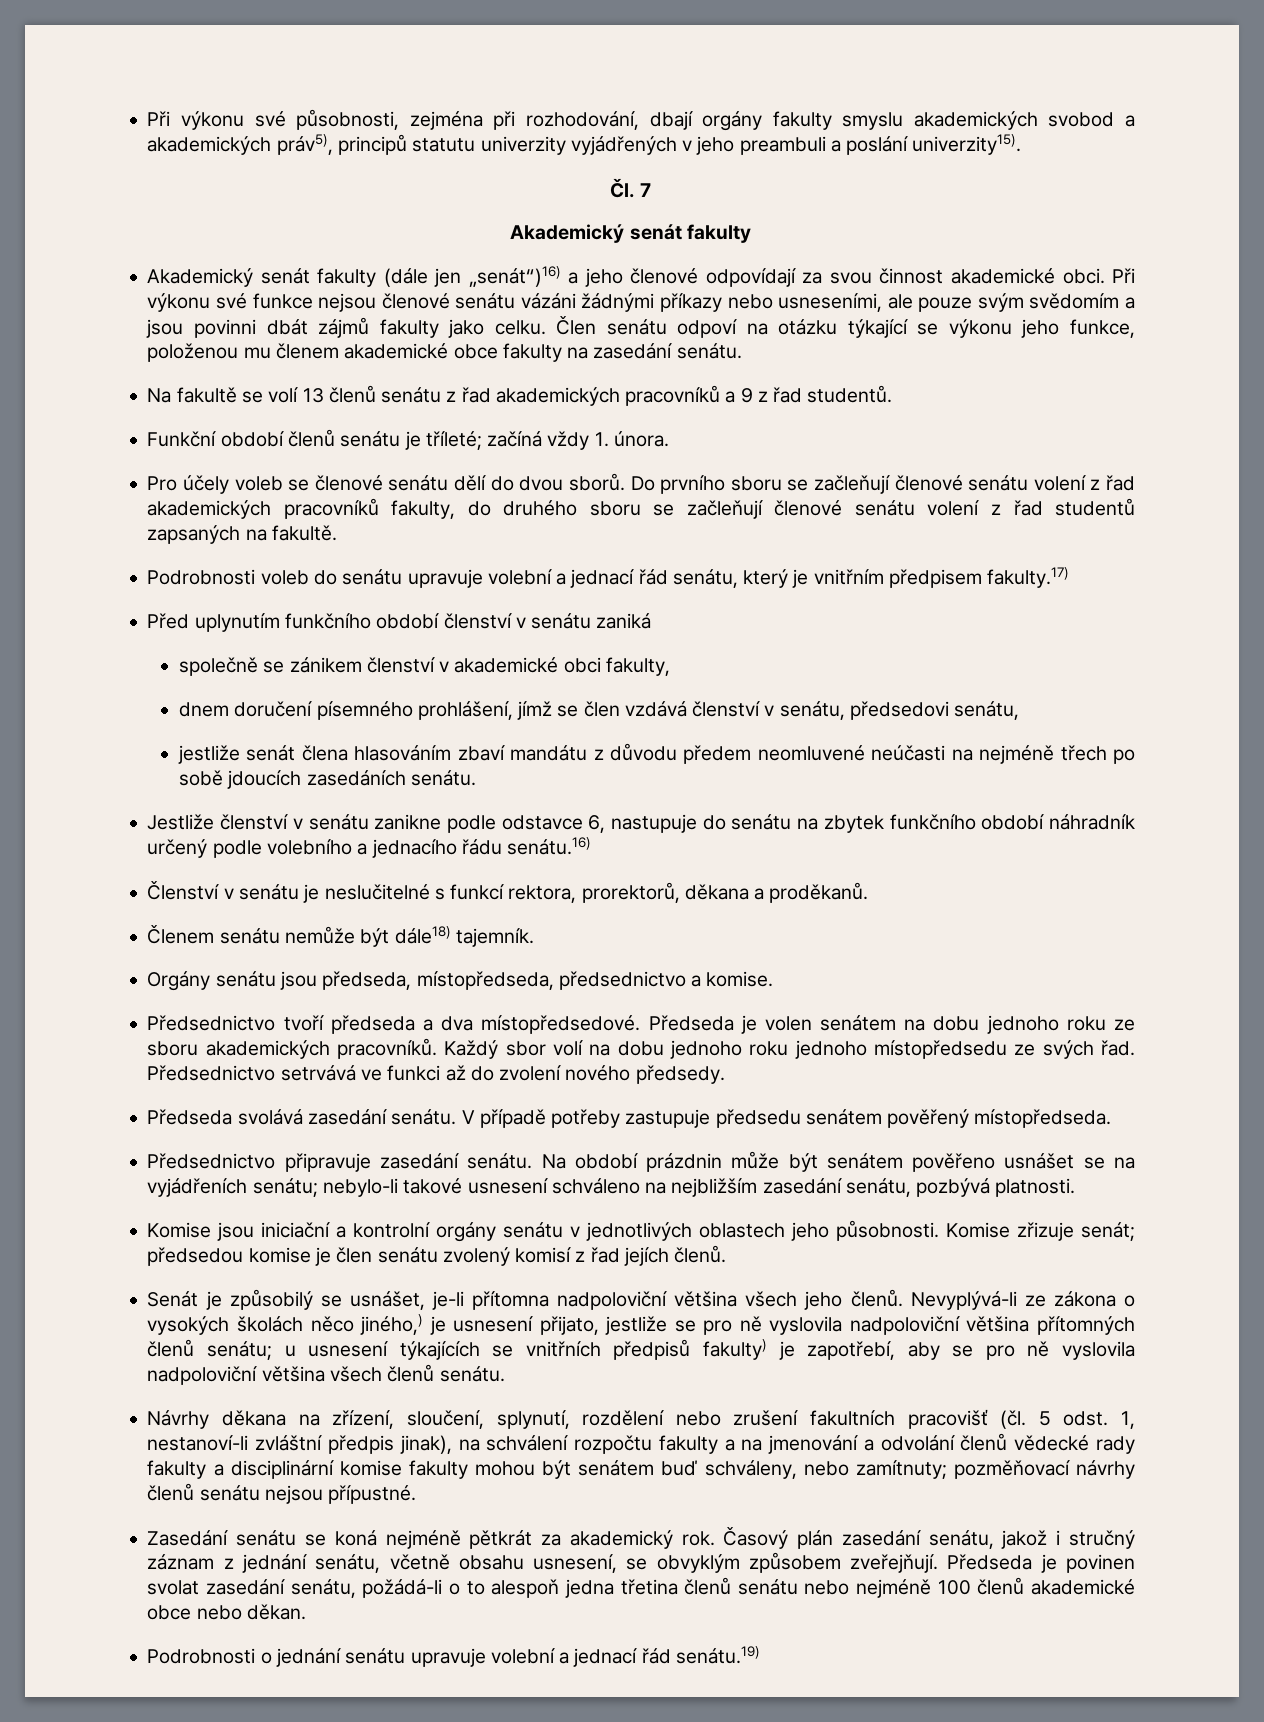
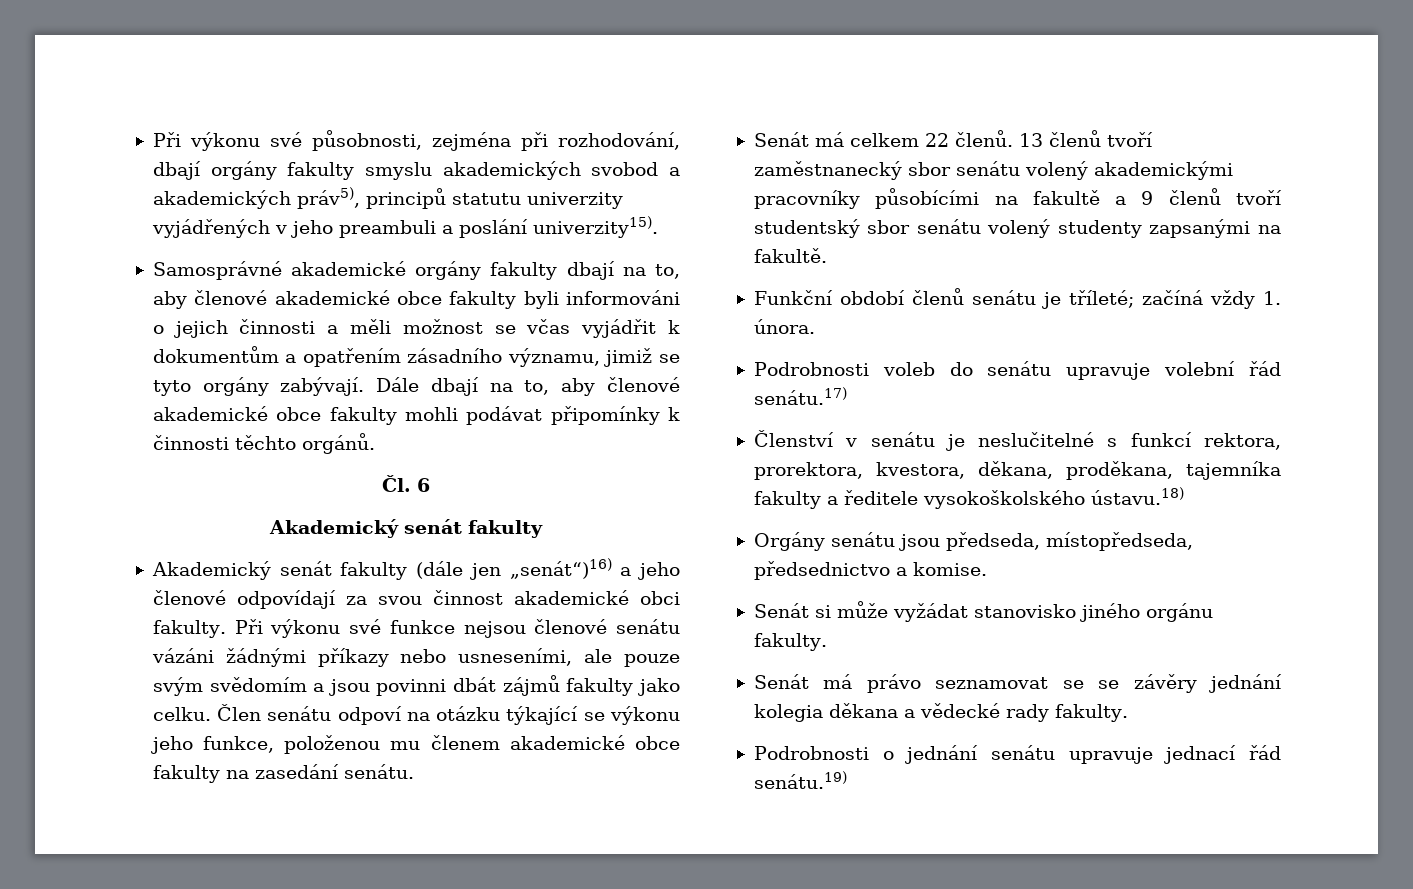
(1022, 144) none -> [152,261,680,280] [152,290,681,309] [152,319,680,338] [152,346,680,367] [152,377,680,396] [152,406,681,425] [152,433,375,454] // Samosprávné akademické orgány fakulty dbají na to, aby členové akademické obce fakulty byli informováni o jejich činnosti a měli možnost se včas vyjádřit k dokumentům a opatřením zásadního významu, jimiž se tyto orgány zabývají. Dále dbají na to, aby členové akademické obce fakulty mohli podávat připomínky k činnosti těchto orgánů.
[640,183,652,197] 7 -> [417,478,430,492] 6
[1062,268,1105,284] obci. -> [640,591,680,605] [152,620,226,638] obci fakulty.
[147,385,893,406] Na fakultě se volí 13 členů senátu z řad akademických pracovníků a 9 z řad studentů. -> [753,130,1153,147] [753,161,1233,180] [753,188,1282,209] [753,219,1281,238] [753,248,827,263] Senát má celkem 22 členů. 13 členů tvoří zaměstnanecký sbor senátu volený akademickými pracovníky působícími na fakultě a 9 členů tvoří studentský sbor senátu volený studenty zapsanými na fakultě.
[147,473,1136,494] [147,498,1135,519] [147,525,337,544] // Pro účely voleb se členové senátu dělí do dvou sborů. Do prvního sboru se začleňují členové senátu volení z řad akademických pracovníků fakulty, do druhého sboru se začleňují členové senátu volení z řad studentů zapsaných na fakultě. -> (815, 326) none
[556,567,1070,588] [147,613,652,632] [178,657,670,676] [178,701,1020,720] [177,743,1135,764] [178,770,476,789] [147,814,1136,833] [147,837,592,858] a jednací řád senátu, který je vnitřním předpisem fakulty.17) // Před uplynutím funkčního období členství v senátu zaniká // společně se zánikem členství v akademické obci fakulty, // dnem doručení písemného prohlášení, jímž se člen vzdává členství v senátu, předsedovi senátu, // jestliže senát člena hlasováním zbaví mandátu z důvodu předem neomluvené neúčasti na nejméně třech po sobě jdoucích zasedáních senátu. // Jestliže členství v senátu zanikne podle odstavce 6, nastupuje do senátu na zbytek funkčního období náhradník určený podle volebního a jednacího řádu senátu.16) -> [1249,361,1281,376] [753,387,847,405] řád senátu.17)
[581,882,869,903] [147,925,534,947] prorektorů, děkana a proděkanů. // Členem senátu nemůže být dále18) tajemník. -> [753,461,1281,480] [753,487,1184,509] prorektora, kvestora, děkana, proděkana, tajemníka fakulty a ředitele vysokoškolského ústavu.18)
[147,1015,1135,1034] [147,1038,1136,1059] [147,1065,725,1084] [147,1109,1112,1128] [147,1151,1135,1172] [147,1178,1076,1197] [147,1220,1135,1242] [147,1245,727,1266] [147,1289,1136,1310] [147,1314,1135,1335] [147,1339,1136,1360] [147,1364,505,1385] [147,1409,1135,1429] [147,1433,1135,1454] [147,1460,1135,1479] [147,1483,417,1504] [147,1527,1135,1549] [147,1552,1135,1573] [147,1577,1135,1598] [147,1604,306,1620] Předsednictvo tvoří předseda a dva místopředsedové. Předseda je volen senátem na dobu jednoho roku ze sboru akademických pracovníků. Každý sbor volí na dobu jednoho roku jednoho místopředsedu ze svých řad. Předsednictvo setrvává ve funkci až do zvolení nového předsedy. // Předseda svolává zasedání senátu. V případě potřeby zastupuje předsedu senátem pověřený místopředseda. // Předsednictvo připravuje zasedání senátu. Na období prázdnin může být senátem pověřeno usnášet se na vyjádřeních senátu; nebylo-li takové usnesení schváleno na nejbližším zasedání senátu, pozbývá platnosti. // Komise jsou iniciační a kontrolní orgány senátu v jednotlivých oblastech jeho působnosti. Komise zřizuje senát; předsedou komise je člen senátu zvolený komisí z řad jejích členů. // Senát je způsobilý se usnášet, je-li přítomna nadpoloviční většina všech jeho členů. Nevyplývá-li ze zákona o vysokých školách něco jiného,) je usnesení přijato, jestliže se pro ně vyslovila nadpoloviční většina přítomných členů senátu; u usnesení týkajících se vnitřních předpisů fakulty) je zapotřebí, aby se pro ně vyslovila nadpoloviční většina všech členů senátu. // Návrhy děkana na zřízení, sloučení, splynutí, rozdělení nebo zrušení fakultních pracovišť (čl. 5 odst. 1, nestanoví-li zvláštní předpis jinak), na schválení rozpočtu fakulty a na jmenování a odvolání členů vědecké rady fakulty a disciplinární komise fakulty mohou být senátem buď schváleny, nebo zamítnuty; pozměňovací návrhy členů senátu nejsou přípustné. // Zasedání senátu se koná nejméně pětkrát za akademický rok. Časový plán zasedání senátu, jakož i stručný záznam z jednání senátu, včetně obsahu usnesení, se obvyklým způsobem zveřejňují. Předseda je povinen svolat zasedání senátu, požádá-li o to alespoň jedna třetina členů senátu nebo nejméně 100 členů akademické obce nebo děkan. -> [753,601,1213,622] [753,633,827,651] [753,674,1282,693] [753,703,1128,722] Senát si může vyžádat stanovisko jiného orgánu fakulty. // Senát má právo seznamovat se se závěry jednání kolegia děkana a vědecké rady fakulty.
[490,1648,570,1664] volební a -> (1153, 755) none

